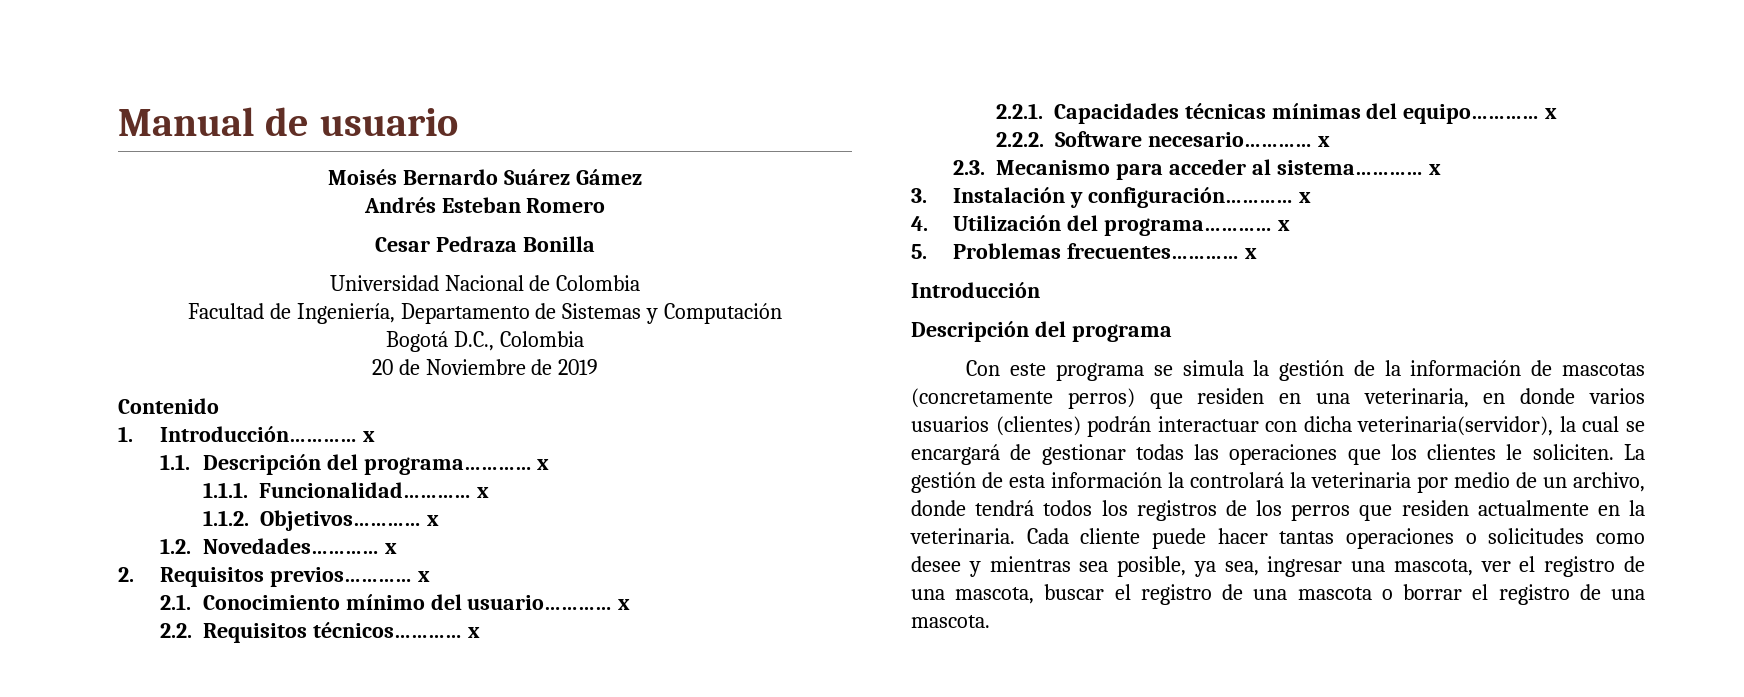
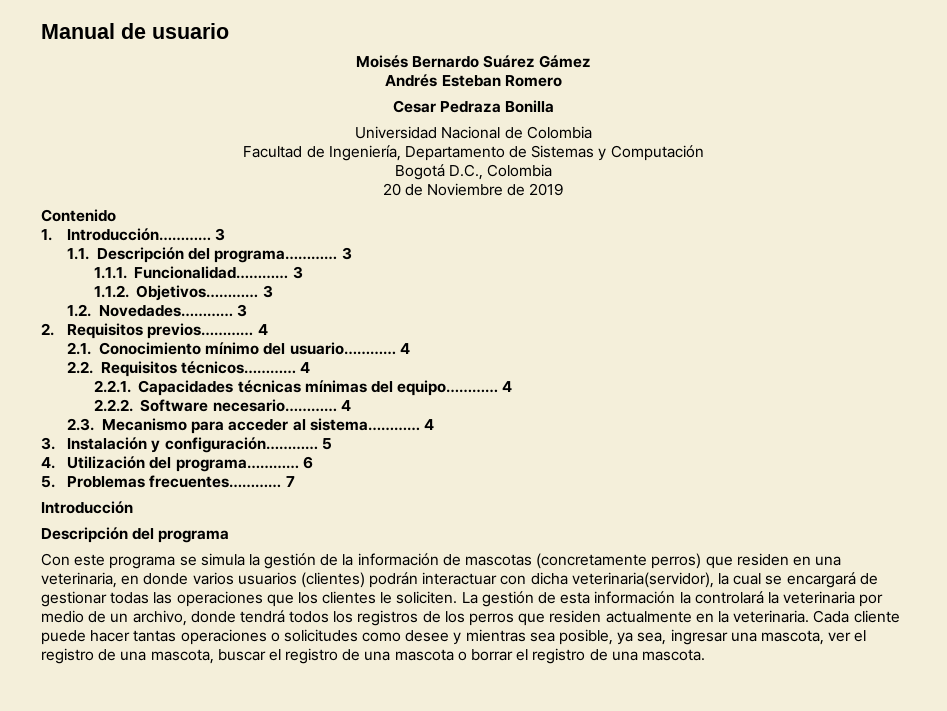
[363,431,376,442] x -> [215,228,226,241] 3
[537,459,550,470] x -> [341,247,352,260] 3
[476,487,489,498] x -> [292,266,303,279] 3
[426,515,439,526] x -> [262,285,273,298] 3
[384,543,397,554] x -> [237,304,248,317] 3
[418,571,431,582] x -> [257,324,268,335] 4
[618,599,631,610] x -> [399,343,410,354] 4
[468,627,481,638] x -> [300,362,311,373] 4
[1545,108,1558,119] x -> [502,381,513,392] 4
[1317,136,1330,147] x -> [340,400,351,411] 4
[1429,164,1442,175] x -> [423,419,434,430] 4
[1299,192,1312,203] x -> [321,438,332,450] 5
[1278,220,1291,231] x -> [302,456,313,469] 6
[1245,248,1258,259] x -> [285,476,295,487] 7

